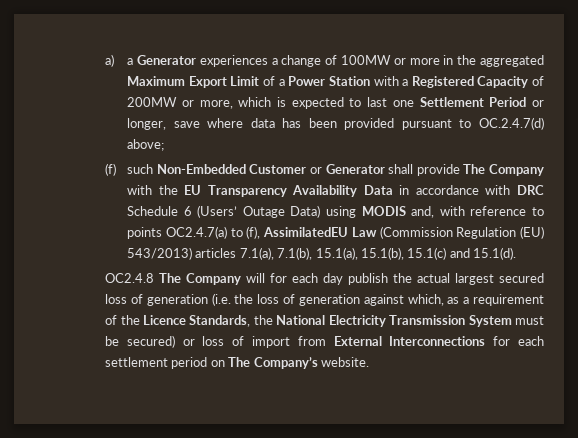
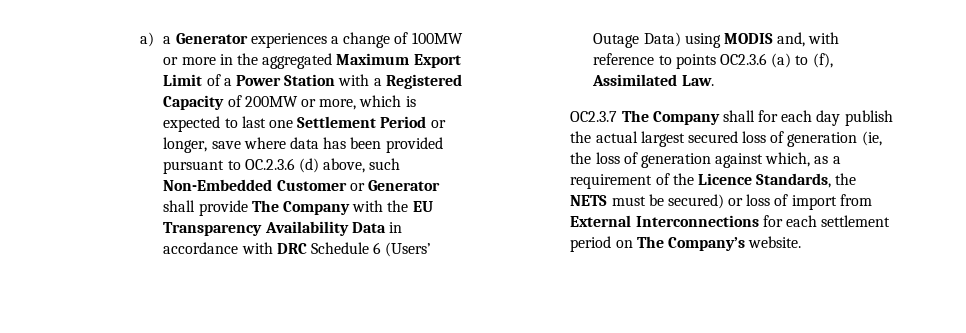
[478,117,544,130] [127,139,165,151] [105,163,117,176] OC.2.4.7(d) above; // (f) -> [244,158,366,173] OC.2.3.6 (d) above,
[165,226,544,239] [127,247,517,260] [105,273,266,285] OC2.4.7(a) to (f), AssimilatedEU Law (Commission Regulation (EU) 543/2013) articles 7.1(a), 7.1(b), 15.1(a), 15.1(b), 15.1(c) and 15.1(d). // OC2.4.8 The Company will -> [720,53,833,68] [592,74,714,86] [570,110,755,125] OC2.3.6 (a) to (f), Assimilated Law. // OC2.3.7 The Company shall
[211,293,231,306] (i.e. -> [861,131,882,146] (ie,
[276,315,512,327] National Electricity Transmission System -> [570,195,608,206] NETS

